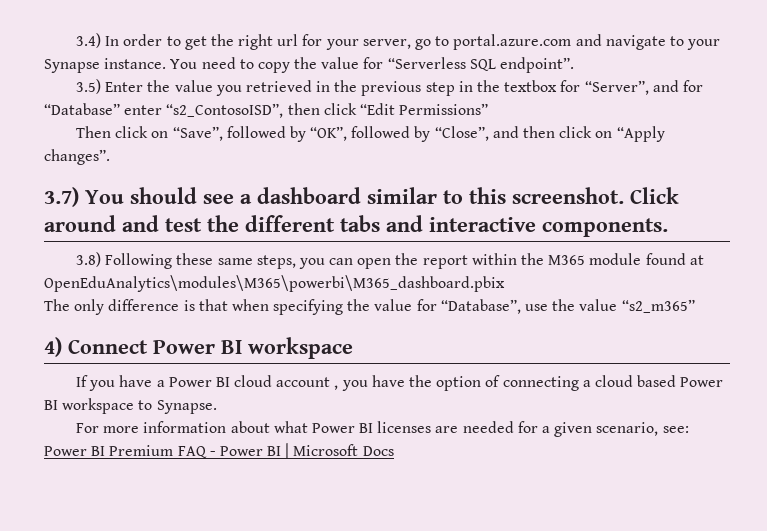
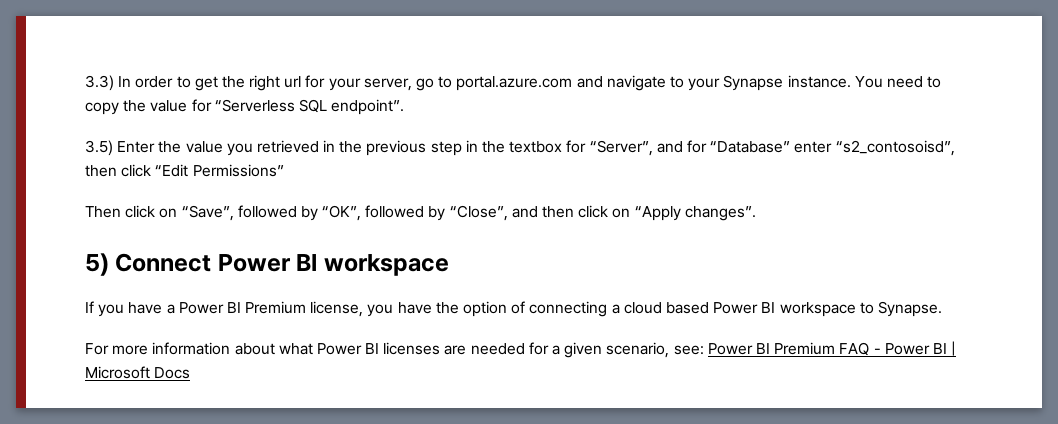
[76,33,102,48] 3.4) -> [85,75,114,91] 3.3)
[166,103,284,118] “s2_ContosoISD”, -> [835,140,955,156] “s2_contosoisd”,
[44,187,679,207] [44,215,668,237] [76,252,704,269] [44,275,505,292] [44,299,695,315] [44,337,62,357] 3.7) You should see a dashboard similar to this screenshot. Click around and test the different tabs and interactive components. // 3.8) Following these same steps, you can open the report within the M365 module found at OpenEduAnalytics\modules\M365\powerbi\M365_dashboard.pbix // The only difference is that when specifying the value for “Database”, use the value “s2_m365” // 4) -> [85,253,109,276] 5)
[234,375,339,390] cloud account , -> [245,301,364,317] Premium license,

